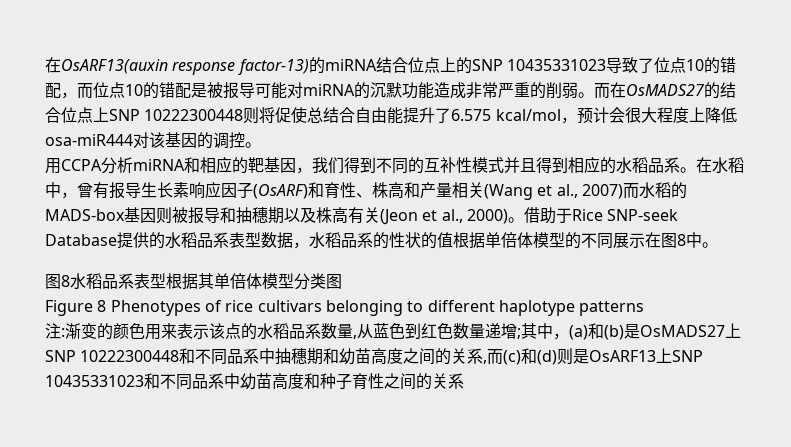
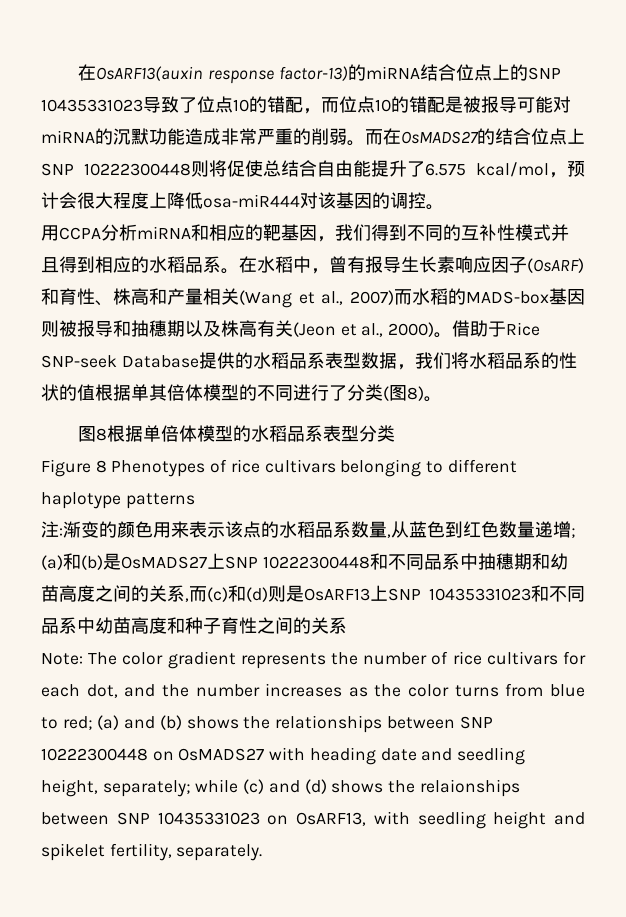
(309, 245) none -> [414,352,469,369] 我们将
(501, 240) none -> [149,384,167,401] 其
[613,232,718,248] [45,273,278,290] 展示在图8中。 // 图8水稻品系表型根据其单倍体模 -> [293,384,442,402] [78,425,342,442] 进行了分类(图8)。 // 图8根据单倍体模型的水稻品系表
[326,274,342,289] 图 -> (396, 433) none
[521,323,569,340] 其中， -> (576, 533) none
(464, 381) none -> [41,651,586,669] [41,683,585,698] [41,715,493,733] [41,747,526,765] [41,779,520,797] [41,811,585,829] [41,843,263,861] // Note: The color gradient represents the number of rice cultivars for each dot, and the number increases as the color turns from blue to red; (a) and (b) shows the relationships between SNP 10222300448 on OsMADS27 with heading date and seedling height, separately; while (c) and (d) shows the relaionships between SNP 10435331023 on OsARF13, with seedling height and spikelet fertility, separately.

